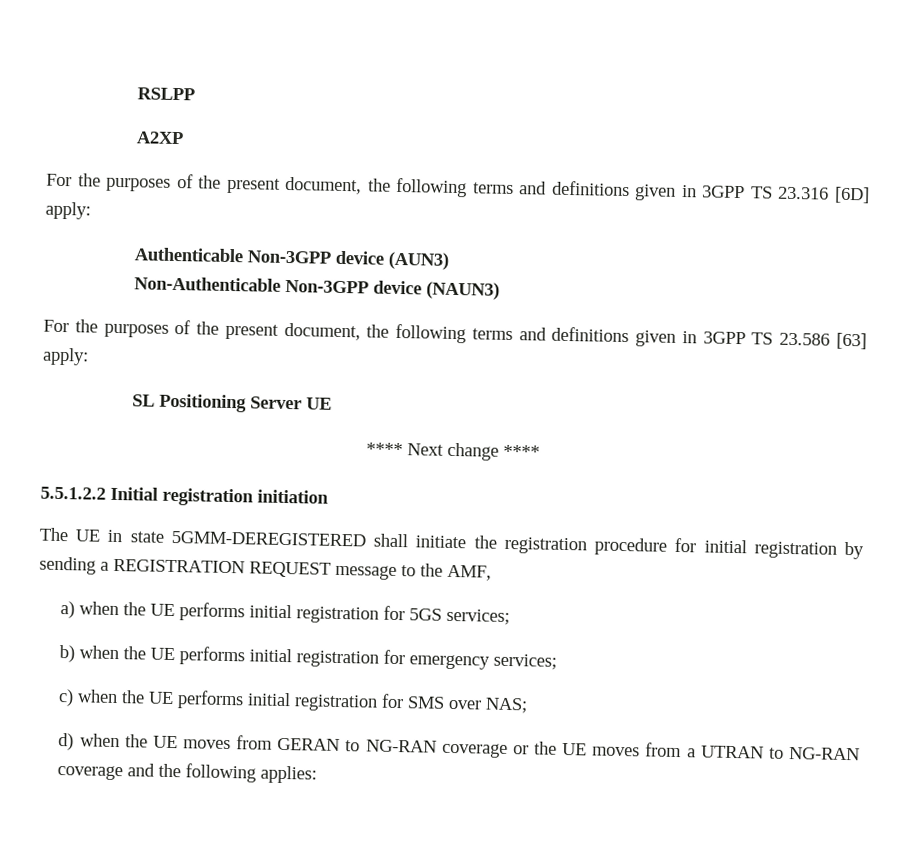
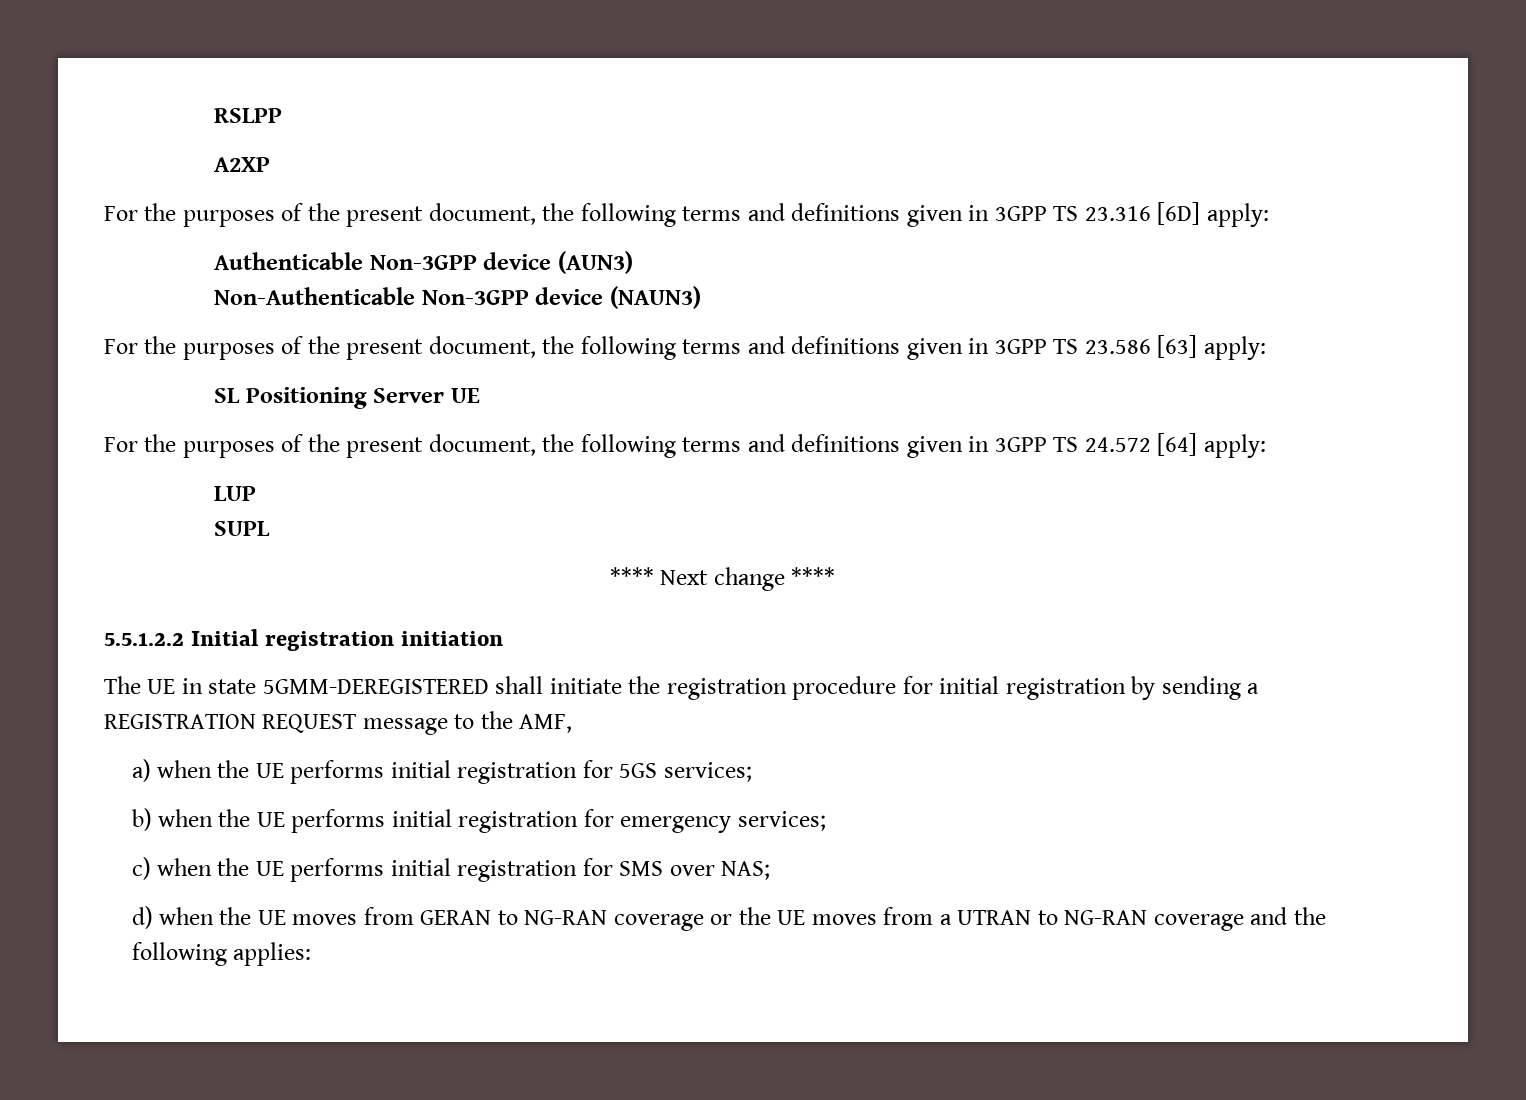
(332, 403) none -> [104,433,1266,458] [214,486,257,501] [214,521,271,536] // For the purposes of the present document, the following terms and definitions given in 3GPP TS 24.572 [64] apply: // LUP // SUPL

